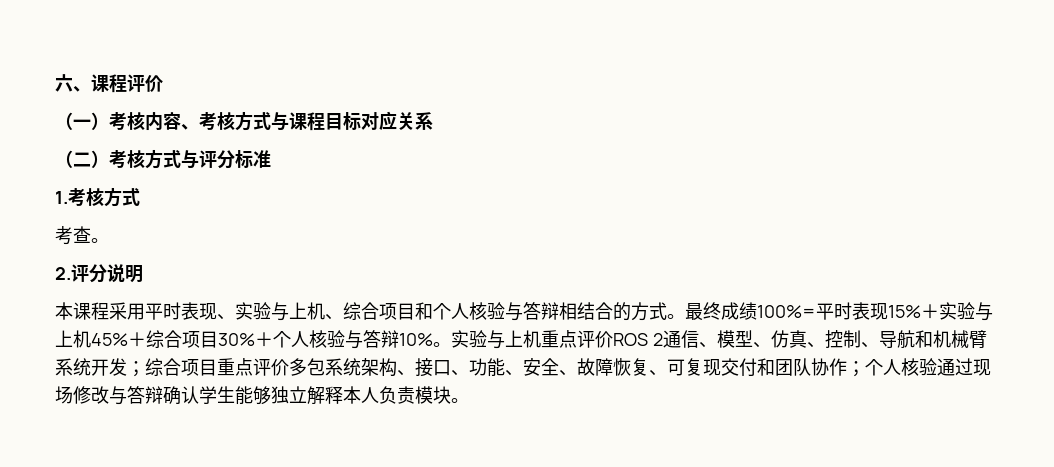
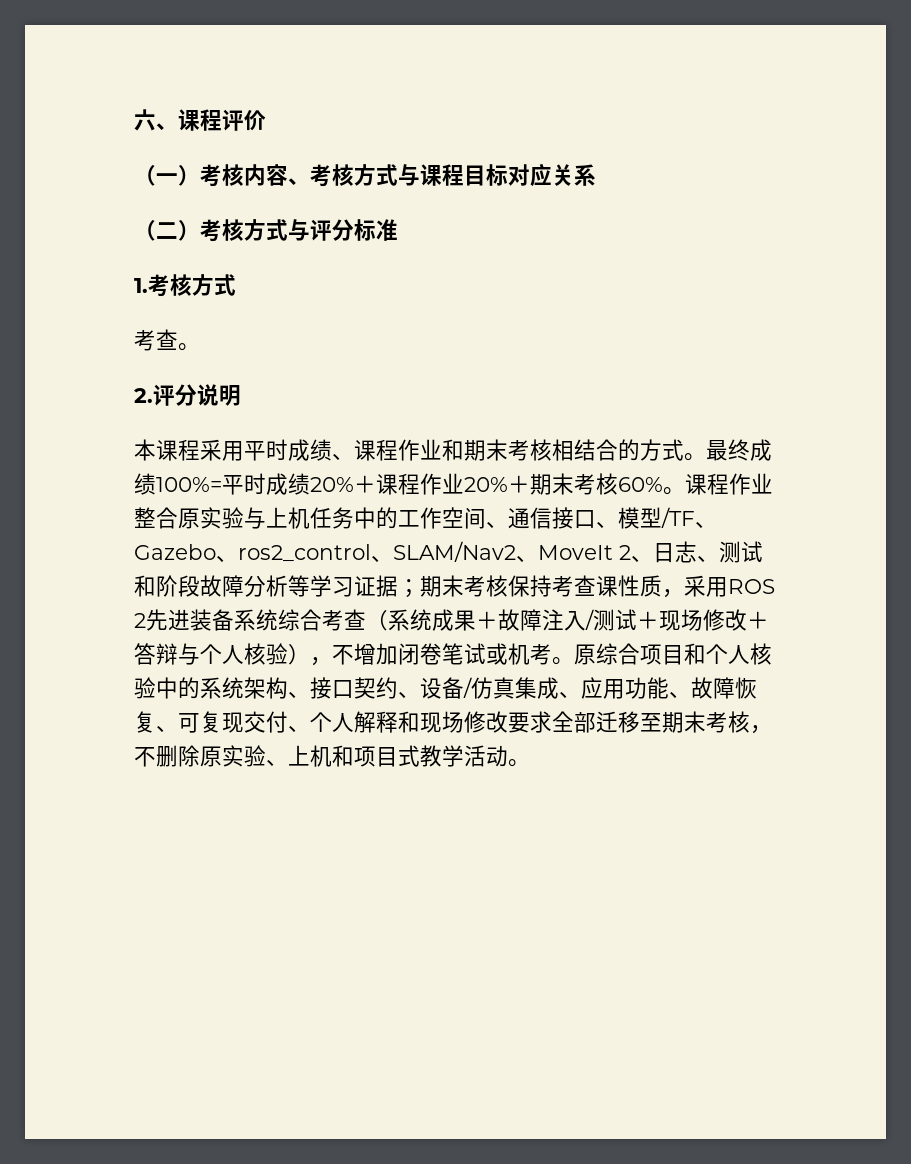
[181,302,559,321] 表现、实验与上机、综合项目和个人核验与答辩 -> [288,439,552,461] 成绩、课程作业和期末考核
[852,302,993,321] [55,330,987,349] [55,358,559,377] 表现15%＋实验与上机45%＋综合项目30%＋个人核验与答辩10%。实验与上机重点评价ROS 2通信、模型、仿真、控制、导航和机械臂系统开发；综合项目重点评价多包系统架构、接口、功能、安全 -> [266,473,773,495] [134,507,717,529] [134,541,763,563] [134,575,775,598] [134,609,769,631] [134,643,772,666] [134,677,669,699] 成绩20%＋课程作业20%＋期末考核60%。课程作业整合原实验与上机任务中的工作空间、通信接口、模型/TF、Gazebo、ros2_control、SLAM/Nav2、MoveIt 2、日志、测试和阶段故障分析等学习证据；期末考核保持考查课性质，采用ROS 2先进装备系统综合考查（系统成果＋故障注入/测试＋现场修改＋答辩与个人核验），不增加闭卷笔试或机考。原综合项目和个人核验中的系统架构、接口契约、设备/仿真集成、应用功能
[757,358,991,377] [55,386,451,405] 和团队协作；个人核验通过现场修改与答辩确认学生能够独立解释本人负责模块 -> [288,711,772,734] [134,745,508,767] 、个人解释和现场修改要求全部迁移至期末考核，不删除原实验、上机和项目式教学活动

